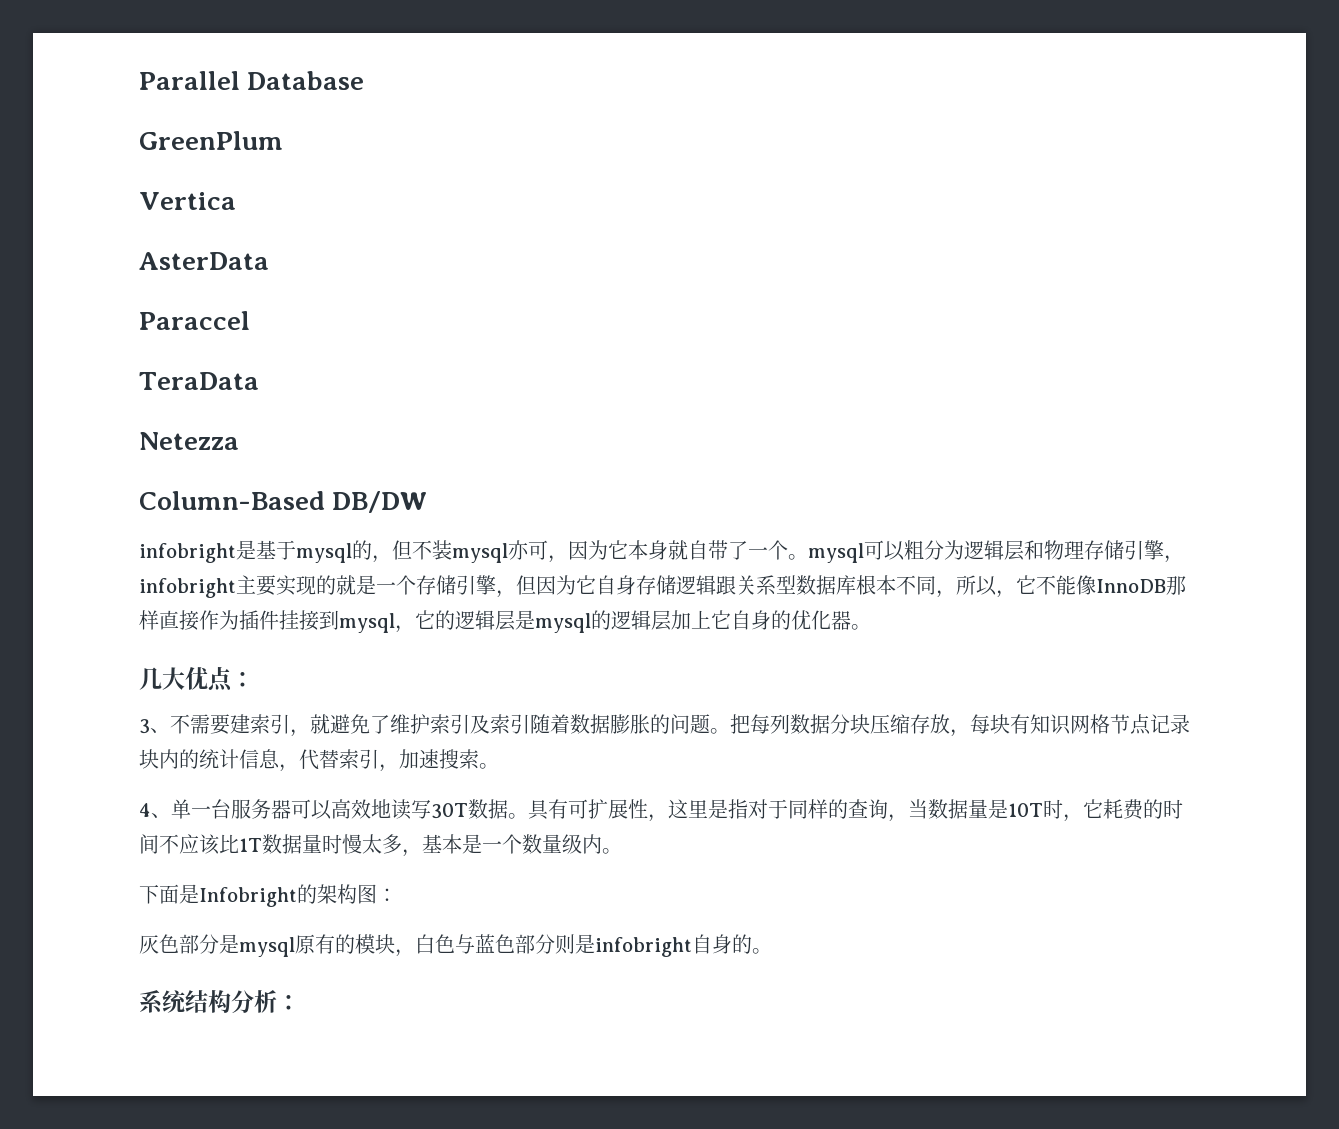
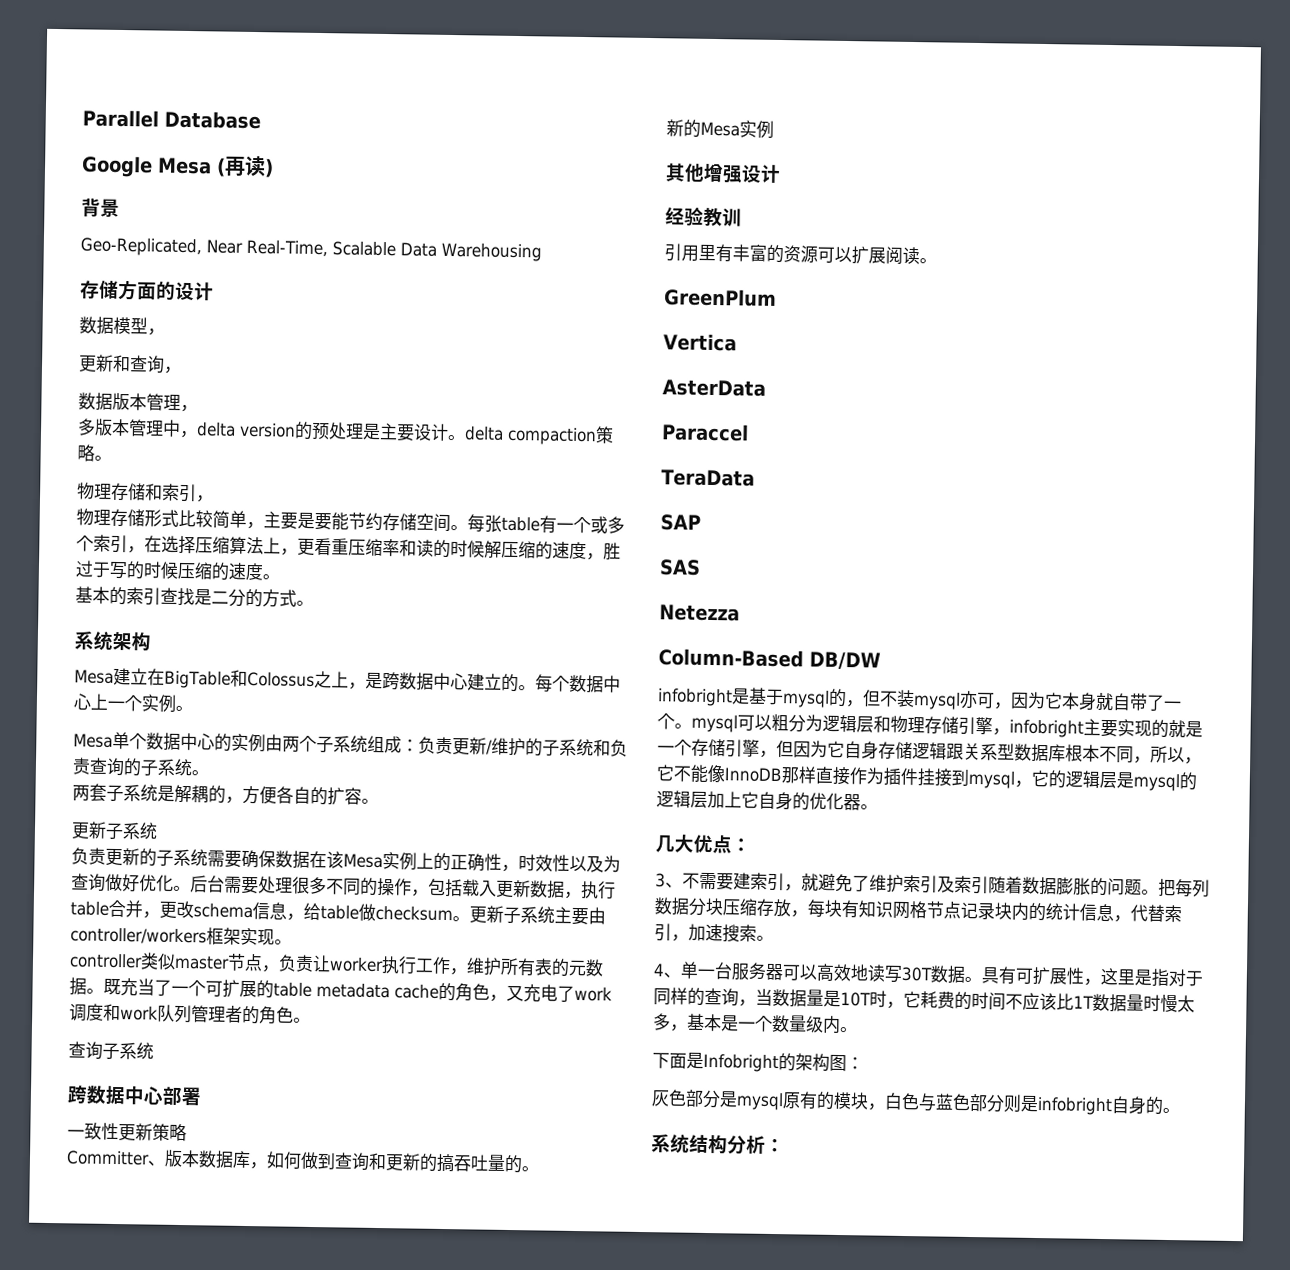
(365, 80) none -> [81,155,274,178] [81,198,120,217] [80,237,542,262] [80,279,214,301] [79,316,165,336] [78,354,182,374] [78,392,198,413] [77,418,614,446] [77,444,112,462] [76,482,214,503] [76,508,625,534] [76,534,621,561] [75,560,280,581] [75,586,314,608] [74,630,151,652] [74,667,621,694] [73,693,193,713] [73,731,628,757] [72,757,209,777] [72,783,379,806] [71,821,158,841] [71,847,621,873] [71,873,616,900] [70,899,606,926] [70,927,292,946] [69,952,604,977] [69,977,612,1003] [69,1003,311,1025] [68,1041,154,1061] [67,1085,202,1107] [67,1122,187,1142] [66,1149,539,1174] [666,119,774,139] [665,163,781,184] [665,206,742,227] [664,243,937,265] // Google Mesa (再读) // 背景 // Geo-Replicated, Near Real-Time, Scalable Data Warehousing // 存储方面的设计 // 数据模型， // 更新和查询， // 数据版本管理， // 多版本管理中，delta version的预处理是主要设计。delta compaction策略。 // 物理存储和索引， // 物理存储形式比较简单，主要是要能节约存储空间。每张table有一个或多个索引，在选择压缩算法上，更看重压缩率和读的时候解压缩的速度，胜过于写的时候压缩的速度。 // 基本的索引查找是二分的方式。 // 系统架构 // Mesa建立在BigTable和Colossus之上，是跨数据中心建立的。每个数据中心上一个实例。 // Mesa单个数据中心的实例由两个子系统组成：负责更新/维护的子系统和负责查询的子系统。 // 两套子系统是解耦的，方便各自的扩容。 // 更新子系统 // 负责更新的子系统需要确保数据在该Mesa实例上的正确性，时效性以及为查询做好优化。后台需要处理很多不同的操作，包括载入更新数据，执行table合并，更改schema信息，给table做checksum。更新子系统主要由controller/workers框架实现。 // controller类似master节点，负责让worker执行工作，维护所有表的元数据。既充当了一个可扩展的table metadata cache的角色，又充电了work调度和work队列管理者的角色。 // 查询子系统 // 跨数据中心部署 // 一致性更新策略 // Committer、版本数据库，如何做到查询和更新的搞吞吐量的。 // 新的Mesa实例 // 其他增强设计 // 经验教训 // 引用里有丰富的资源可以扩展阅读。
(259, 381) none -> [660,514,701,531] [659,559,701,576] // SAP // SAS

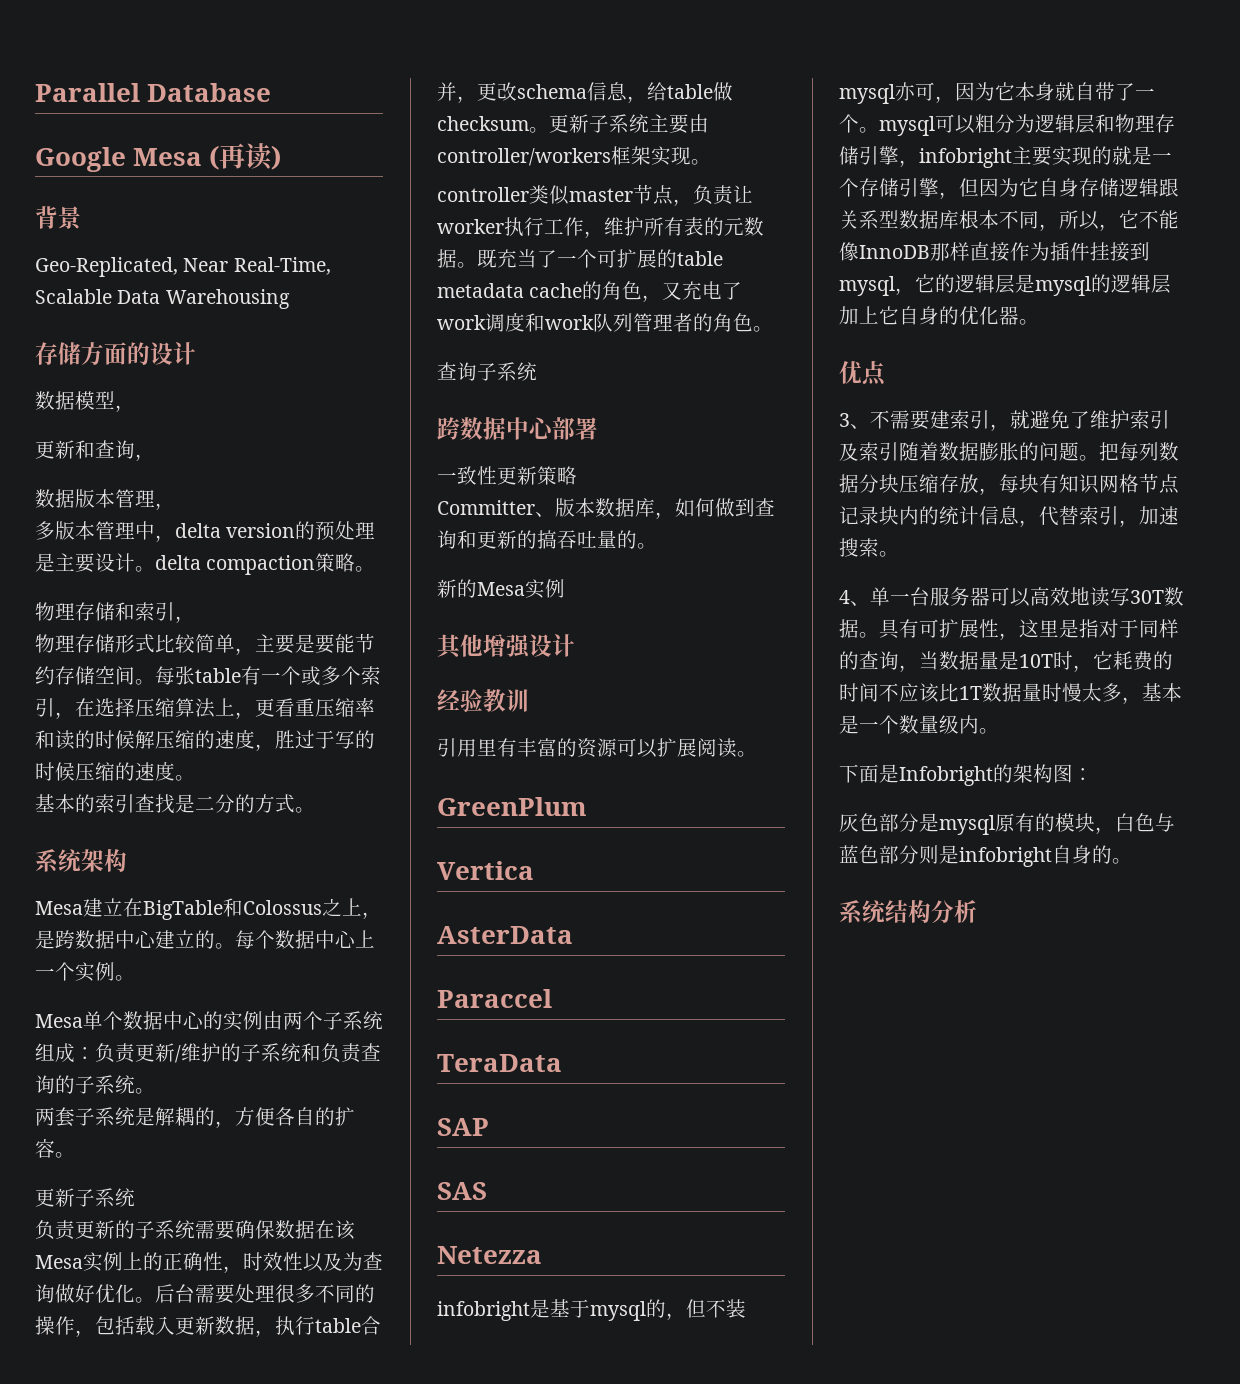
[658,648,881,670] // Column-Based DB/DW -> (542, 1255) none
[655,834,694,853] 几大 -> (1039, 322) none
[731,838,751,852] ： -> (886, 373) none
[765,1138,785,1153] ： -> (977, 911) none

